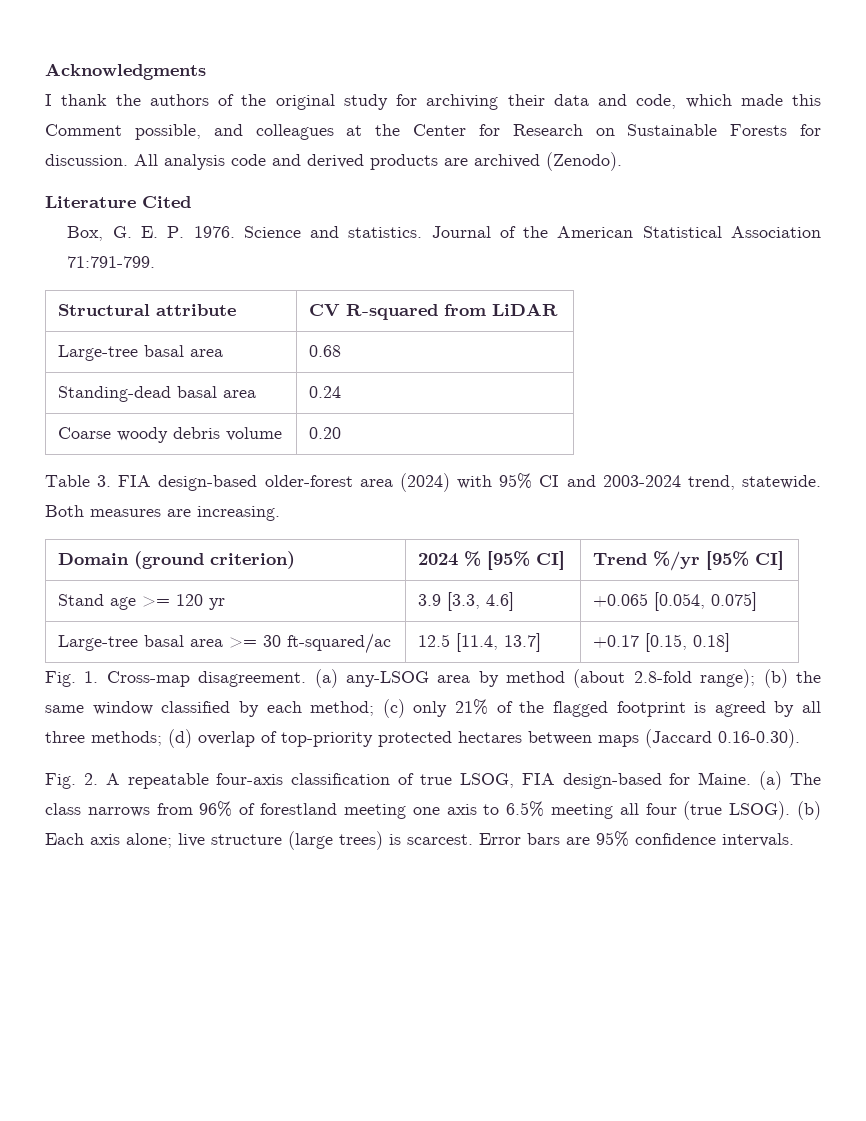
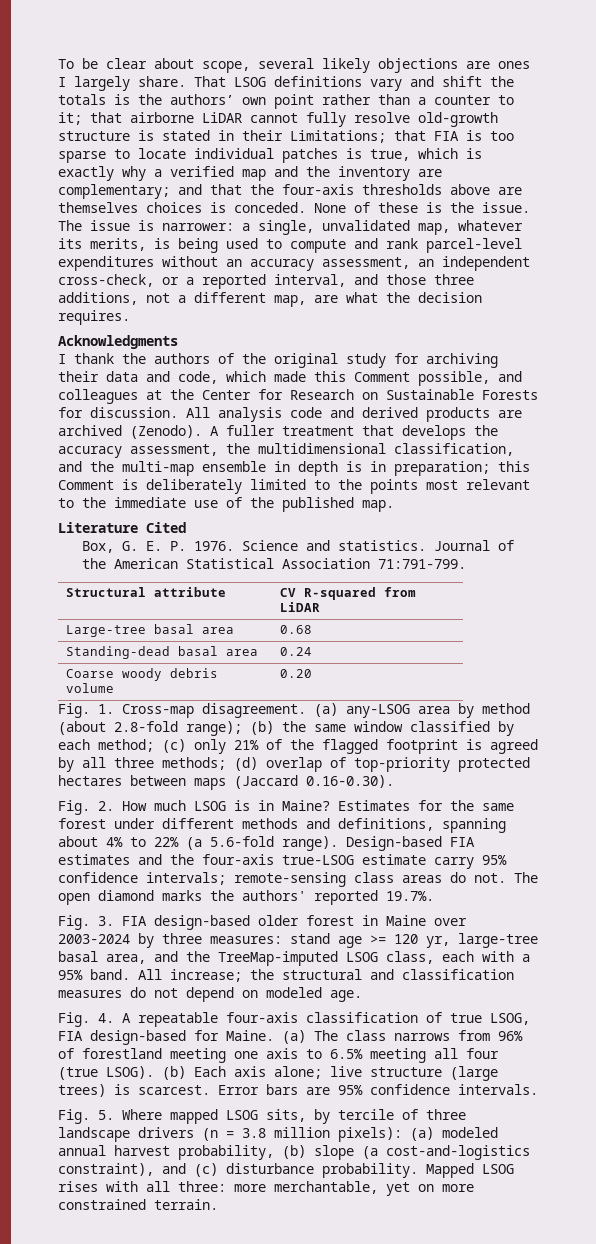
(45, 71) none -> [58,58,530,73] [58,76,514,91] [58,94,514,109] [58,112,498,127] [58,130,514,143] [58,148,482,163] [58,166,442,181] [58,184,522,199] [58,202,530,213] [58,220,523,235] [58,238,522,253] [58,256,530,271] [58,274,474,289] [58,292,482,307] [58,310,130,325] To be clear about scope, several likely objections are ones I largely share. That LSOG definitions vary and shift the totals is the authors’ own point rather than a counter to it; that airborne LiDAR cannot fully resolve old-growth structure is stated in their Limitations; that FIA is too sparse to locate individual patches is true, which is exactly why a verified map and the inventory are complementary; and that the four-axis thresholds above are themselves choices is conceded. None of these is the issue. The issue is narrower: a single, unvalidated map, whatever its merits, is being used to compute and rank parcel-level expenditures without an accuracy assessment, an independent cross-check, or a reported interval, and those three additions, not a different map, are what the decision requires. //
(622, 161) none -> [210,425,498,440] [58,443,514,458] [58,461,530,476] [58,479,530,494] [58,497,394,512] A fuller treatment that develops the accuracy assessment, the multidimensional classification, and the multi-map ensemble in depth is in preparation; this Comment is deliberately limited to the points most relevant to the immediate use of the published map.
[45,473,821,492] [45,505,280,521] [58,551,296,569] [418,551,566,570] [593,551,785,571] [58,594,226,610] [418,592,515,611] [593,592,758,611] [58,633,392,654] [418,633,542,652] [593,633,731,652] // Table 3. FIA design-based older-forest area (2024) with 95% CI and 2003-2024 trend, statewide. Both measures are increasing. // Domain (ground criterion) | 2024 % [95% CI] | Trend %/yr [95% CI] // Stand age >= 120 yr | 3.9 [3.3, 4.6] | +0.065 [0.054, 0.075] // Large-tree basal area >= 30 ft-squared/ac | 12.5 [11.4, 13.7] | +0.17 [0.15, 0.18] -> (313, 673) none
(98, 779) none -> [122,800,514,811] [58,818,506,833] [58,836,475,851] [58,854,507,869] [58,872,538,887] [58,890,434,905] [58,915,467,930] [58,933,538,948] [58,951,530,966] [58,969,514,982] [58,987,362,1002] [58,1012,114,1027] How much LSOG is in Maine? Estimates for the same forest under different methods and definitions, spanning about 4% to 22% (a 5.6-fold range). Design-based FIA estimates and the four-axis true-LSOG estimate carry 95% confidence intervals; remote-sensing class areas do not. The open diamond marks the authors' reported 19.7%. // Fig. 3. FIA design-based older forest in Maine over 2003-2024 by three measures: stand age >= 120 yr, large-tree basal area, and the TreeMap-imputed LSOG class, each with a 95% band. All increase; the structural and classification measures do not depend on modeled age. // Fig. 4.
(794, 840) none -> [58,1109,466,1124] [58,1127,498,1142] [58,1145,530,1160] [58,1163,514,1178] [58,1181,474,1196] [58,1199,218,1210] // Fig. 5. Where mapped LSOG sits, by tercile of three landscape drivers (n = 3.8 million pixels): (a) modeled annual harvest probability, (b) slope (a cost-and-logistics constraint), and (c) disturbance probability. Mapped LSOG rises with all three: more merchantable, yet on more constrained terrain.

